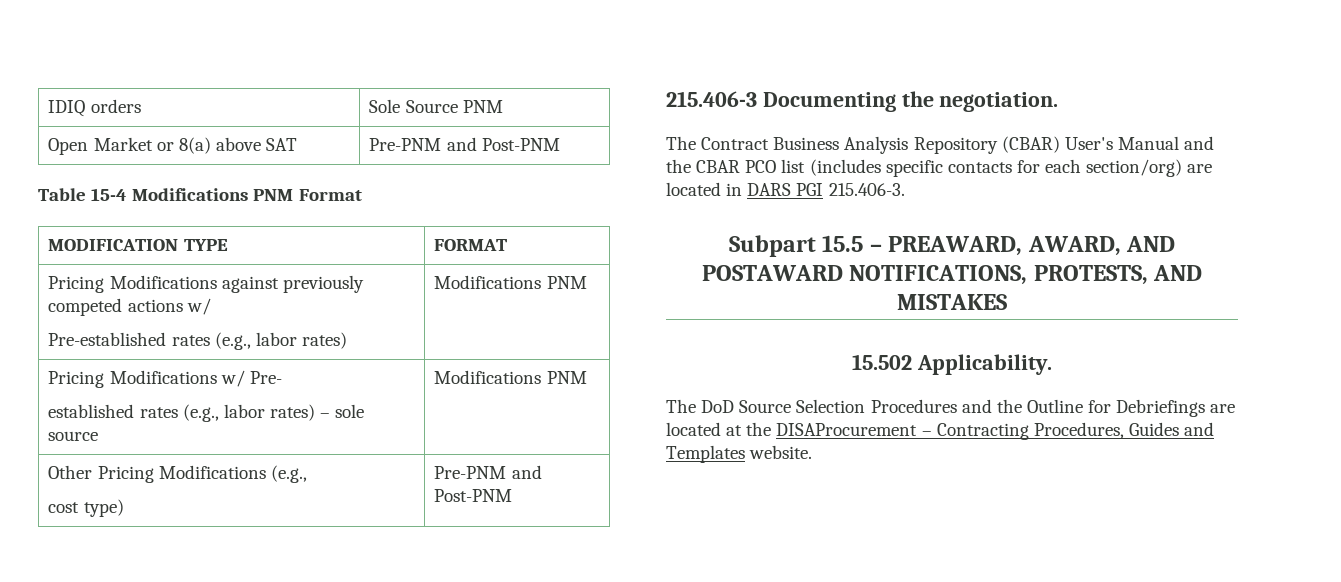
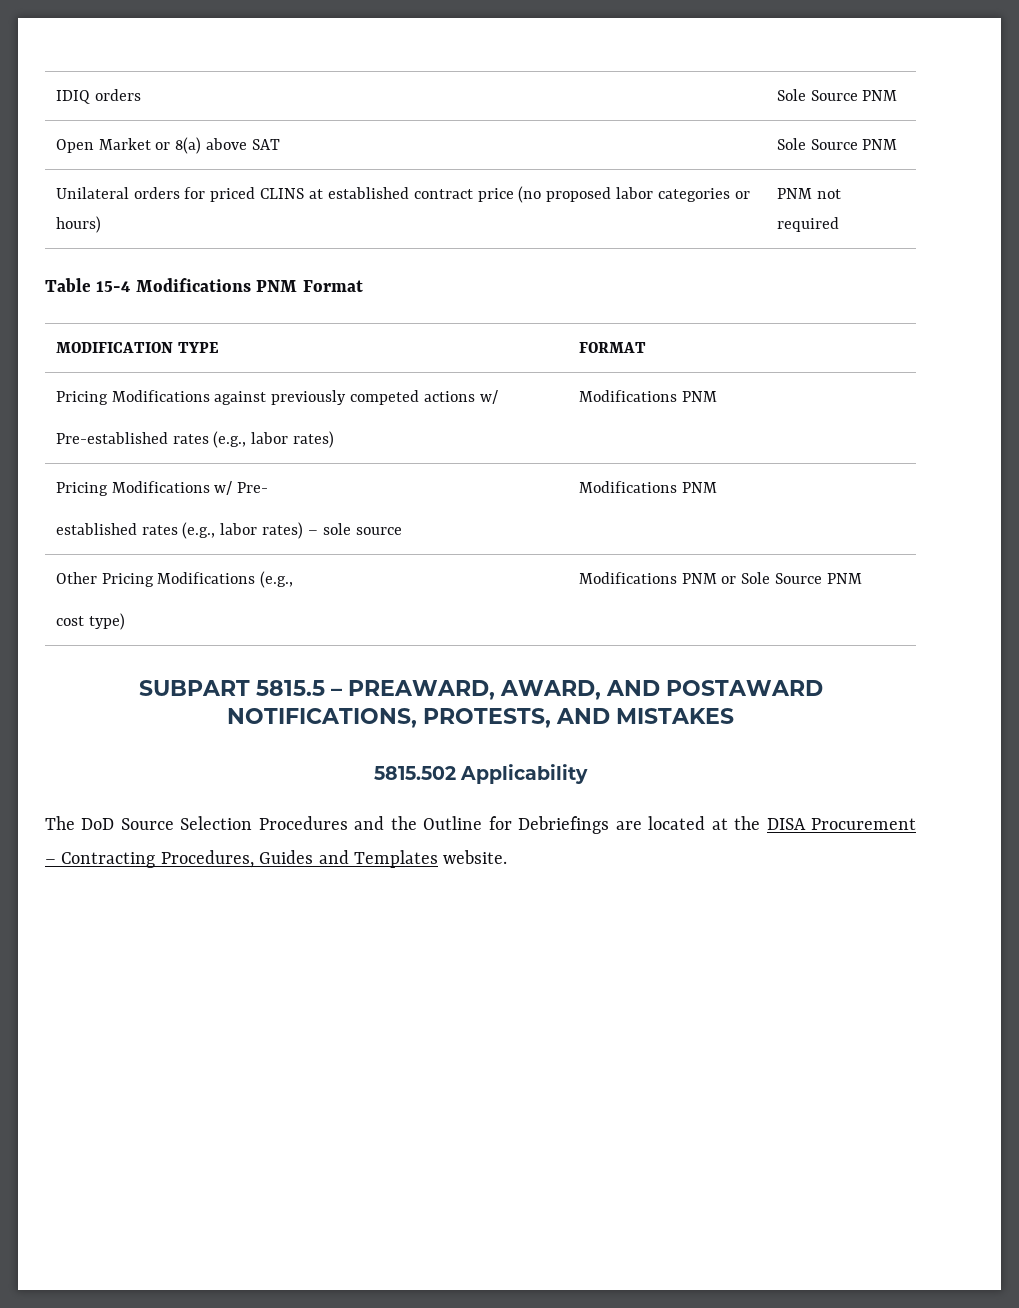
[369,137,560,151] Pre-PNM and Post-PNM -> [776,138,898,150] [55,186,750,203] [55,216,101,233] [776,188,841,199] [776,217,839,232] Sole Source PNM // Unilateral orders for priced CLINS at established contract price (no proposed labor categories or hours) | PNM not required
[434,465,542,479] [434,489,513,502] [666,91,1059,112] [666,136,1215,154] [666,159,1213,177] [666,182,905,196] [728,235,864,257] Pre-PNM and Post-PNM // 215.406-3 Documenting the negotiation. // The Contract Business Analysis Repository (CBAR) User's Manual and the CBAR PCO list (includes specific contacts for each section/org) are located in DARS PGI 215.406-3. // Subpart 15.5 -> [578,572,862,584] [138,680,325,696] Modifications PNM or Sole Source PNM // SUBPART 5815.5
[852,354,1052,375] 15.502 Applicability. -> [373,764,589,784] 5815.502 Applicability
[776,423,918,436] DISAProcurement -> [766,818,916,830] DISA Procurement

